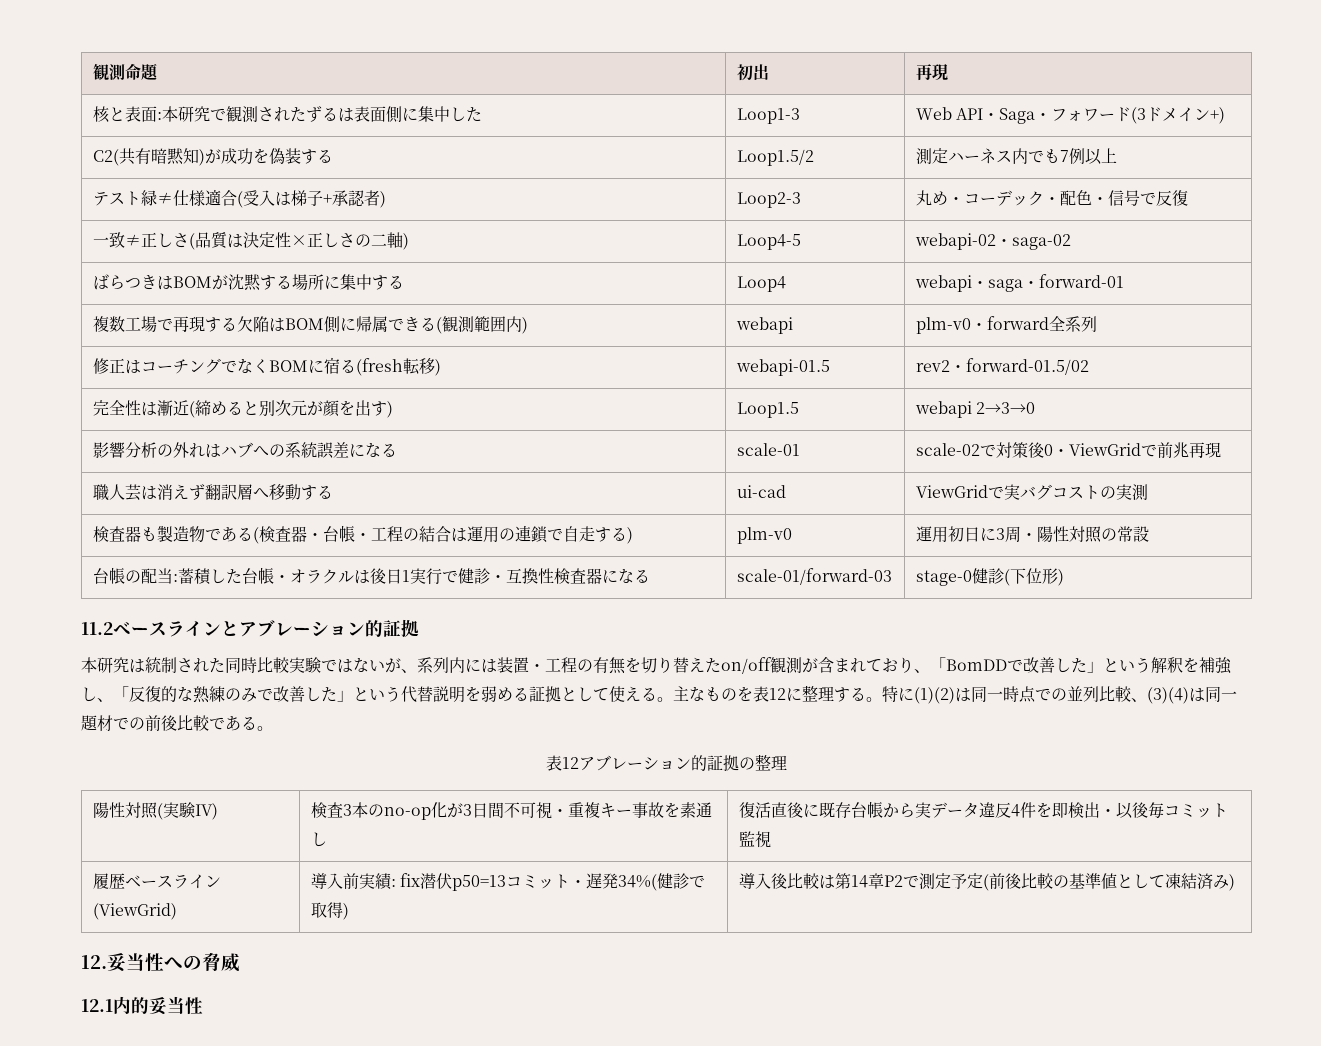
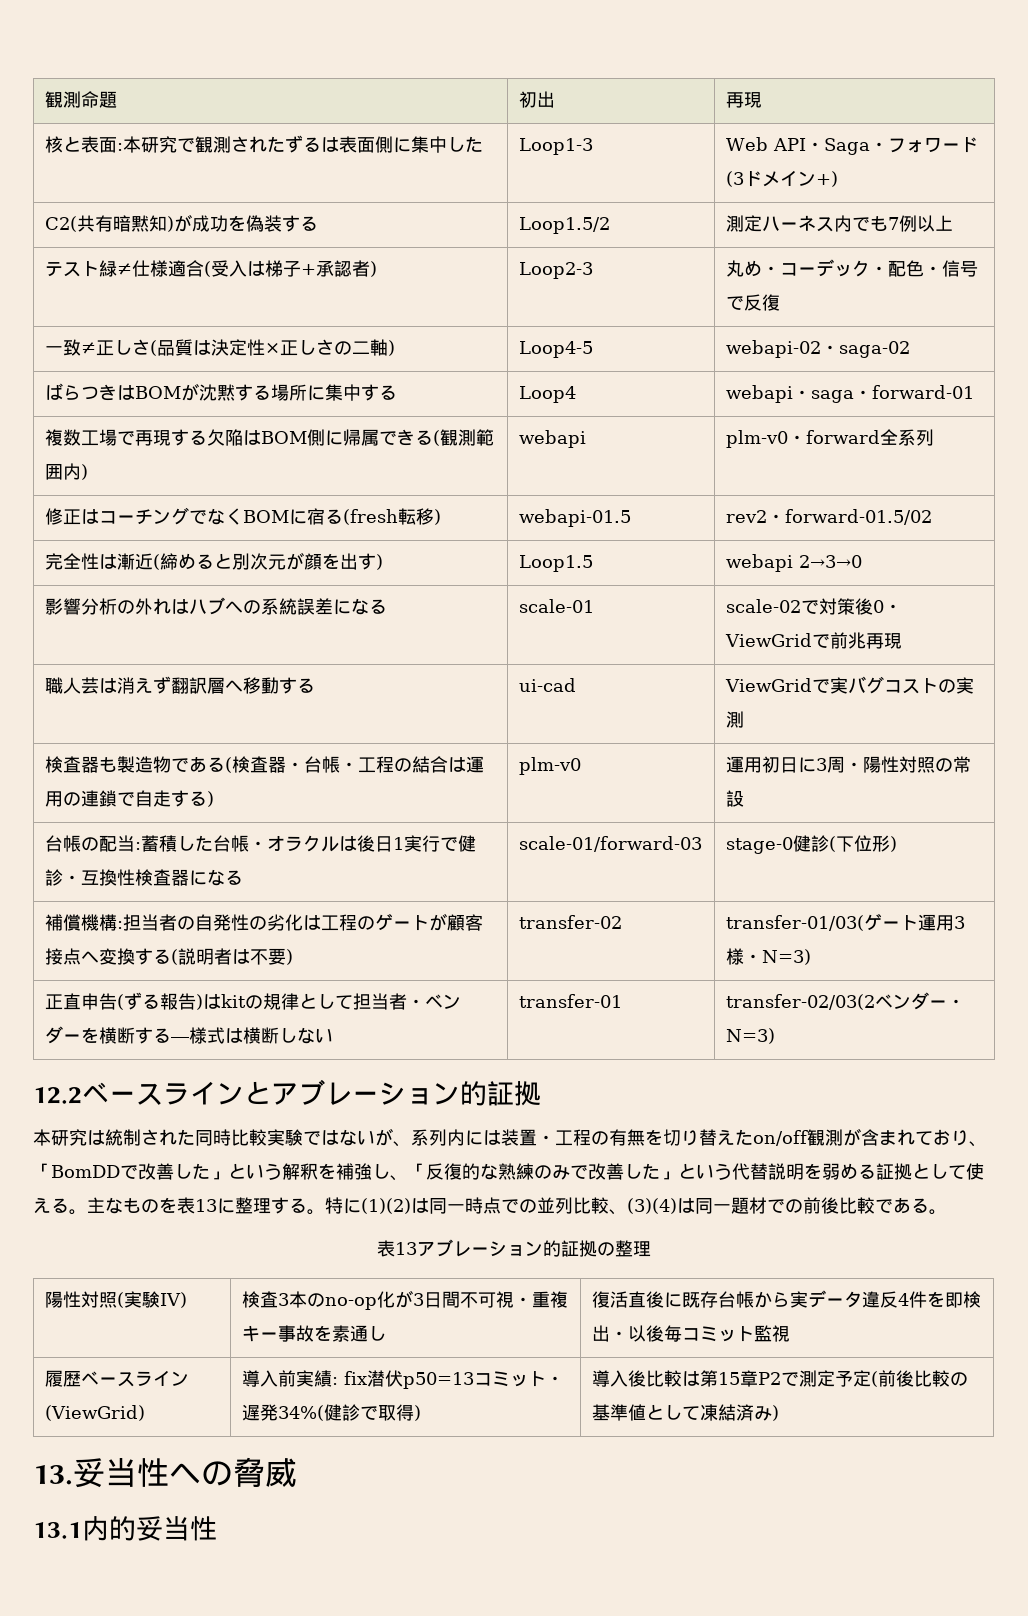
[81,622,113,635] // 11.2 -> [44,913,483,931] [44,948,293,965] [518,915,622,929] [725,914,965,931] [725,948,811,965] [44,992,461,1010] [44,1026,333,1044] [518,994,622,1008] [725,992,965,1010] [725,1028,775,1044] [33,1087,82,1104] // 補償機構:担当者の自発性の劣化は工程のゲートが顧客接点へ変換する(説明者は不要) | transfer-02 | transfer-01/03(ゲート運用3様・N=3) // 正直申告(ずる報告)はkitの規律として担当者・ベンダーを横断する―様式は横断しない | transfer-01 | transfer-02/03(2ベンダー・N=3) // 12.2
[769,688,786,700] 12 -> [195,1199,217,1212] 13
[562,757,579,769] 12 -> [395,1242,417,1255] 13
[850,875,868,888] 14 -> [717,1372,740,1385] 15
[81,955,107,969] 12. -> [33,1465,73,1485] 13.
[81,999,113,1012] 12.1 -> [33,1522,82,1539] 13.1

